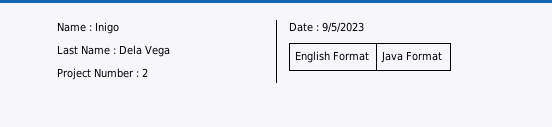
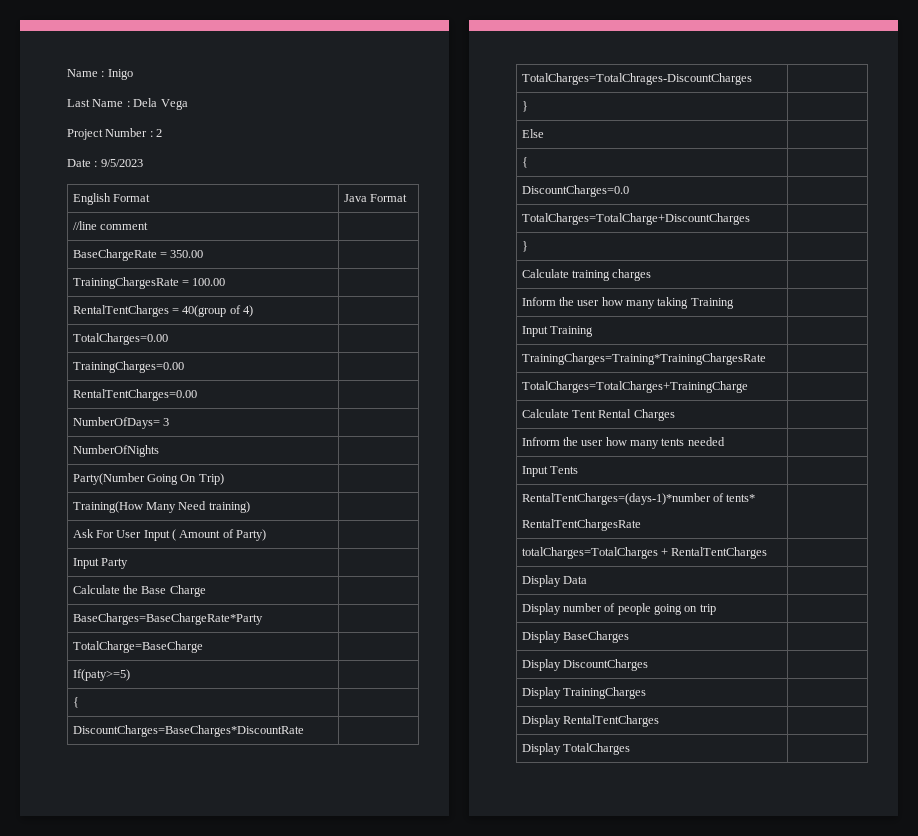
(442, 56) none -> [72,221,148,230] [72,249,204,261] [72,277,226,289] [72,305,254,317] [72,333,168,345] [72,361,184,373] [72,389,197,401] [72,417,169,429] [72,445,159,457] [72,473,224,485] [72,501,250,513] [72,529,267,541] [72,558,128,569] [72,585,206,597] [72,613,263,625] [72,641,203,653] [72,669,130,681] [72,697,79,708] [72,725,304,737] [521,73,752,85] [521,101,528,112] [521,129,544,138] [521,157,528,168] [521,185,629,197] [521,213,750,225] [521,241,528,252] [521,269,652,281] [521,297,734,309] [521,326,593,337] [521,353,766,365] [521,381,748,393] [521,409,675,421] [521,437,725,449] [521,466,578,477] [521,493,756,505] [521,519,641,531] [521,547,768,559] [521,575,587,587] [521,603,716,615] [521,631,629,643] [521,659,648,671] [521,687,646,699] [521,715,659,727] [521,743,630,755] // //line comment | // BaseChargeRate = 350.00 | // TrainingChargesRate = 100.00 | // RentalTentCharges = 40(group of 4) | // TotalCharges=0.00 | // TrainingCharges=0.00 | // RentalTentCharges=0.00 | // NumberOfDays= 3 | // NumberOfNights | // Party(Number Going On Trip) | // Training(How Many Need training) | // Ask For User Input ( Amount of Party) | // Input Party | // Calculate the Base Charge | // BaseCharges=BaseChargeRate*Party | // TotalCharge=BaseCharge | // If(paty>=5) | // { | // DiscountCharges=BaseCharges*DiscountRate | // TotalCharges=TotalChrages-DiscountCharges | // } | // Else | // { | // DiscountCharges=0.0 | // TotalCharges=TotalCharge+DiscountCharges | // } | // Calculate training charges | // Inform the user how many taking Training | // Input Training | // TrainingCharges=Training*TrainingChargesRate | // TotalCharges=TotalCharges+TrainingCharge | // Calculate Tent Rental Charges | // Infrorm the user how many tents needed | // Input Tents | // RentalTentCharges=(days-1)*number of tents* // RentalTentChargesRate | // totalCharges=TotalCharges + RentalTentCharges | // Display Data | // Display number of people going on trip | // Display BaseCharges | // Display DiscountCharges | // Display TrainingCharges | // Display RentalTentCharges | // Display TotalCharges |

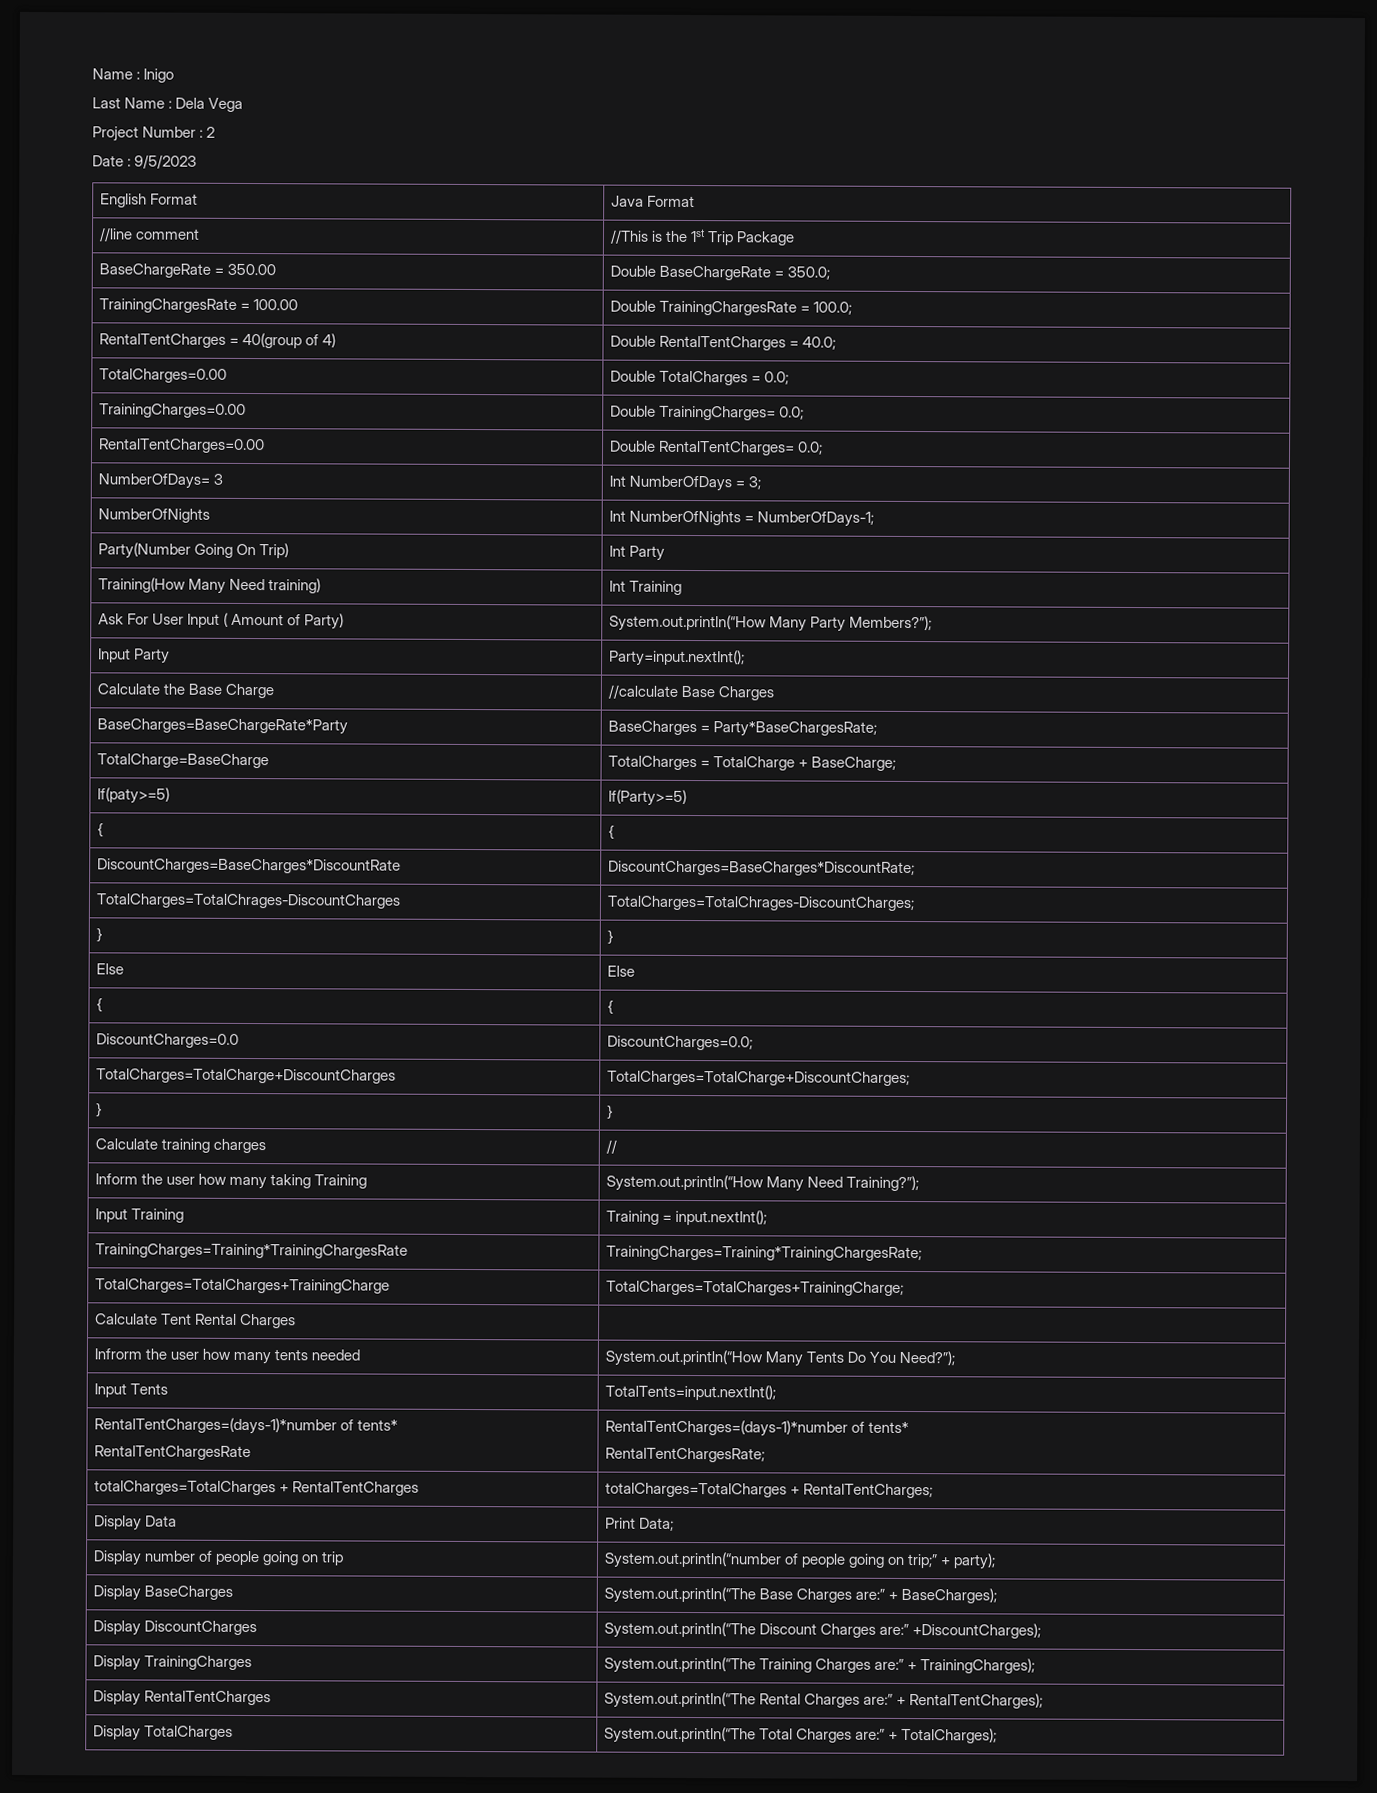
(148, 226) none -> [609,229,796,246] //This is the 1st Trip Package
(204, 254) none -> [609,265,831,281] Double BaseChargeRate = 350.0;
(226, 282) none -> [609,300,853,316] Double TrainingChargesRate = 100.0;
[72,333,168,345] [72,361,184,373] [72,389,197,401] [72,417,169,429] [72,445,159,457] // TotalCharges=0.00 | // TrainingCharges=0.00 | // RentalTentCharges=0.00 | // NumberOfDays= 3 | // NumberOfNights | -> [609,335,837,351] [98,368,227,383] [609,370,790,386] [98,403,246,418] [609,405,804,421] [98,438,265,454] [609,440,823,456] [97,473,223,489] [608,475,762,492] [97,508,210,523] [608,510,875,527] Double RentalTentCharges = 40.0; // TotalCharges=0.00 | Double TotalCharges = 0.0; // TrainingCharges=0.00 | Double TrainingCharges= 0.0; // RentalTentCharges=0.00 | Double RentalTentCharges= 0.0; // NumberOfDays= 3 | Int NumberOfDays = 3; // NumberOfNights | Int NumberOfNights = NumberOfDays-1;
(224, 479) none -> [608,545,665,561] Int Party
(250, 507) none -> [608,580,682,595] Int Training
(267, 535) none -> [608,614,933,632] System.out.println(“How Many Party Members?”);
(128, 563) none -> [608,649,745,667] Party=input.nextInt();
[72,613,263,625] [72,641,203,653] // BaseCharges=BaseChargeRate*Party | // TotalCharge=BaseCharge | -> [607,684,774,701] [96,718,348,735] [607,720,877,737] [96,753,269,769] [607,755,897,771] //calculate Base Charges // BaseCharges=BaseChargeRate*Party | BaseCharges = Party*BaseChargesRate; // TotalCharge=BaseCharge | TotalCharges = TotalCharge + BaseCharge;
[72,697,79,708] // { | -> [607,789,687,806] [96,822,104,838] [607,824,615,840] If(Party>=5) // { | {
(304, 731) none -> [607,860,915,877] DiscountCharges=BaseCharges*DiscountRate;
[521,101,528,112] // } | -> [606,895,914,912] [95,927,103,943] [606,929,614,945] TotalCharges=TotalChrages-DiscountCharges; // } | }
[521,157,528,168] // { | -> [606,965,635,977] [95,997,103,1013] [606,999,614,1015] Else // { | {
(629, 191) none -> [606,1035,753,1051] DiscountCharges=0.0;
[521,241,528,252] // } | -> [606,1070,910,1087] [94,1102,103,1118] [605,1104,614,1120] TotalCharges=TotalCharge+DiscountCharges; // } | }
(652, 275) none -> [605,1139,617,1154] //
(734, 303) none -> [605,1174,920,1192] System.out.println(“How Many Need Training?”);
(593, 331) none -> [605,1209,767,1226] Training = input.nextInt();
(766, 359) none -> [605,1245,922,1262] TrainingCharges=Training*TrainingChargesRate;
(748, 387) none -> [605,1280,904,1296] TotalCharges=TotalCharges+TrainingCharge;
(725, 441) none -> [604,1349,956,1367] System.out.println(“How Many Tents Do You Need?”);
(578, 470) none -> [604,1384,776,1401] TotalTents=input.nextInt();
(641, 525) none -> [604,1419,909,1437] [604,1447,765,1463] RentalTentCharges=(days-1)*number of tents* // RentalTentChargesRate;
(768, 553) none -> [604,1482,933,1499] totalCharges=TotalCharges + RentalTentCharges;
(587, 580) none -> [604,1517,674,1531] Print Data;
[521,631,629,643] [521,659,648,671] [521,687,646,699] [521,715,659,727] [521,743,630,755] // Display BaseCharges | // Display DiscountCharges | // Display TrainingCharges | // Display RentalTentCharges | // Display TotalCharges | -> [603,1551,997,1570] [92,1585,233,1601] [603,1586,998,1604] [92,1620,257,1636] [603,1621,1042,1639] [92,1655,252,1671] [603,1656,1036,1674] [92,1690,271,1706] [603,1691,1044,1709] [92,1725,233,1741] [603,1726,998,1744] System.out.println(“number of people going on trip;” + party); // Display BaseCharges | System.out.println(“The Base Charges are:” + BaseCharges); // Display DiscountCharges | System.out.println(“The Discount Charges are:” +DiscountCharges); // Display TrainingCharges | System.out.println(“The Training Charges are:” + TrainingCharges); // Display RentalTentCharges | System.out.println(“The Rental Charges are:” + RentalTentCharges); // Display TotalCharges | System.out.println(“The Total Charges are:” + TotalCharges);

